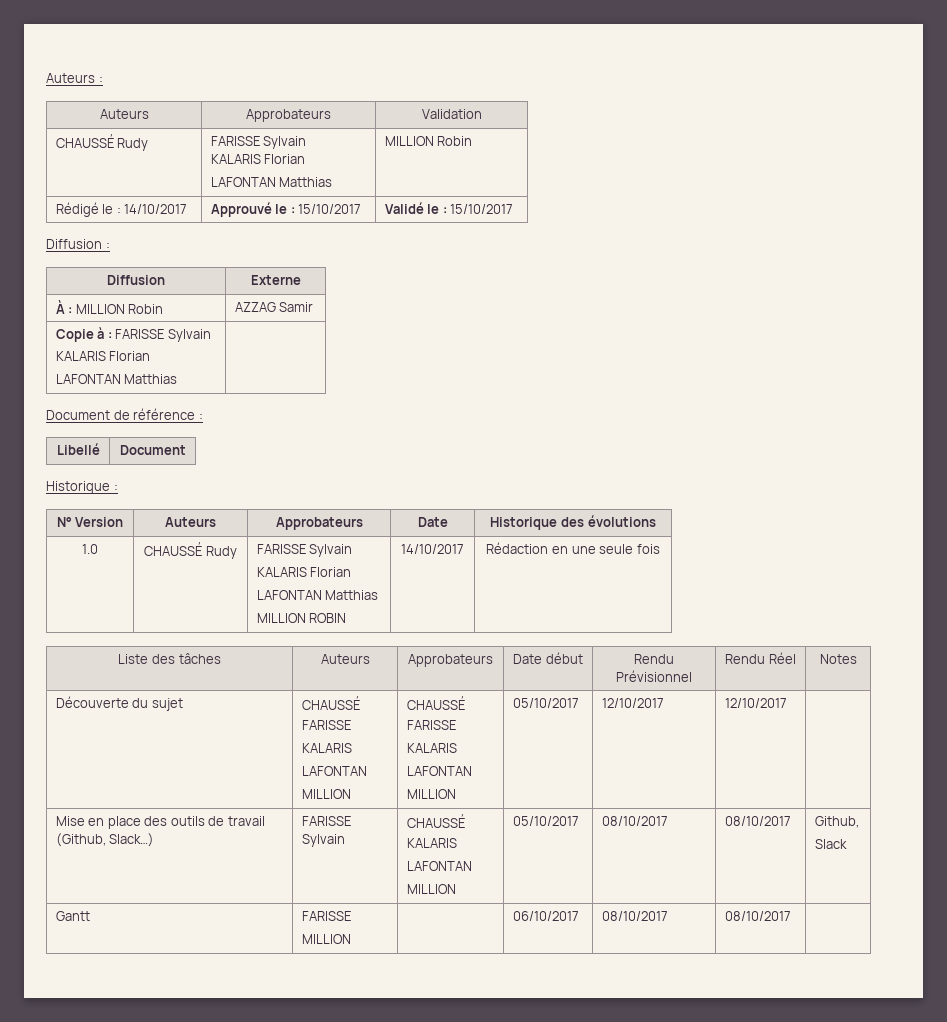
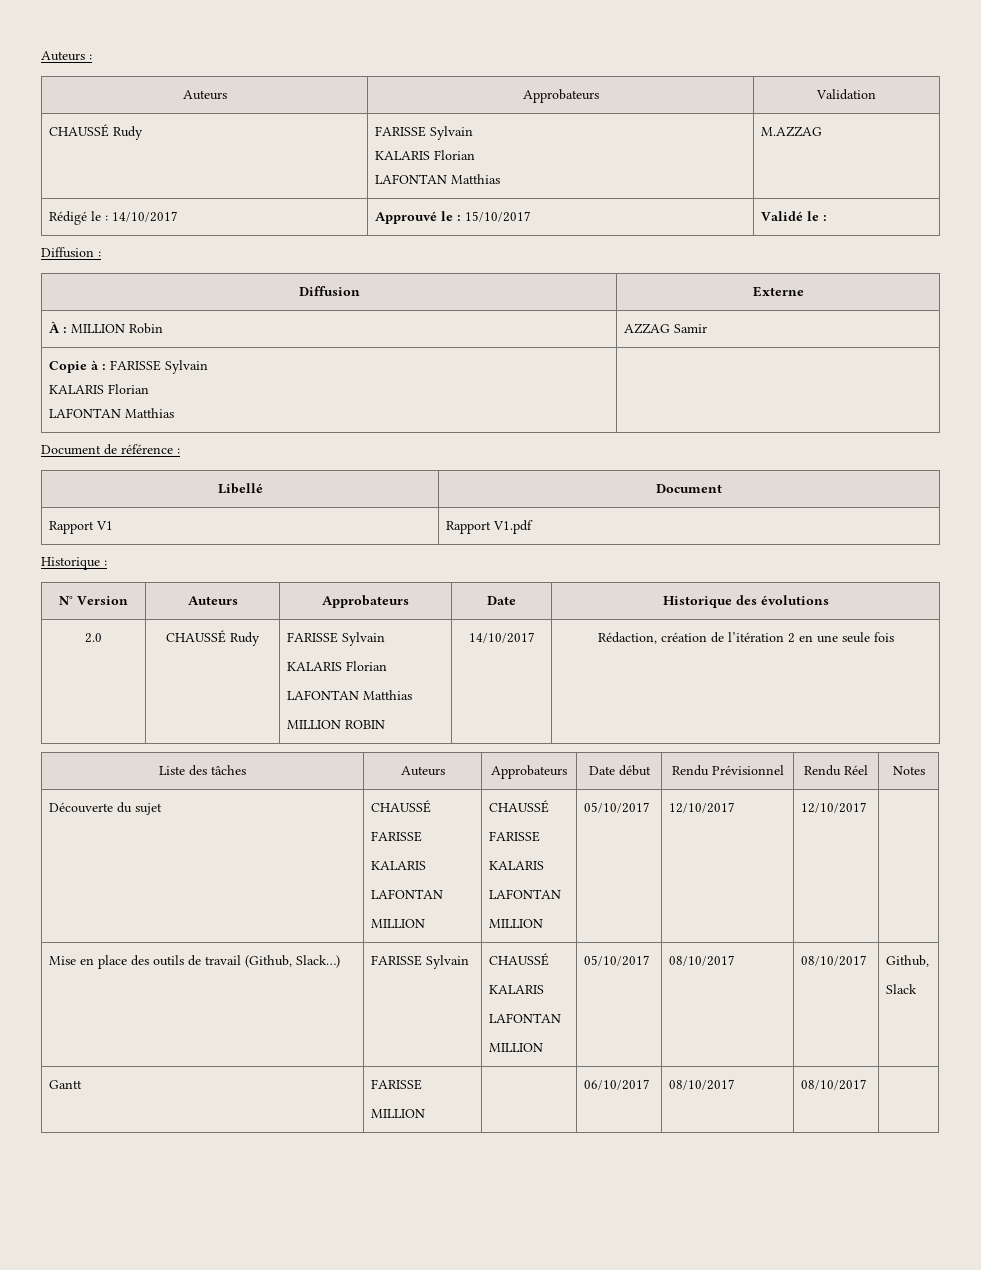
[384,136,473,146] MILLION Robin -> [760,126,822,137] M.AZZAG
[450,204,514,214] 15/10/2017 -> (827, 218) none
(186, 450) none -> [48,521,113,534] [445,520,533,534] // Rapport V1 | Rapport V1.pdf
[82,544,98,554] 1.0 -> [85,633,102,643] 2.0
[486,542,549,554] Rédaction -> [597,632,795,644] Rédaction, création de l’itération 2

